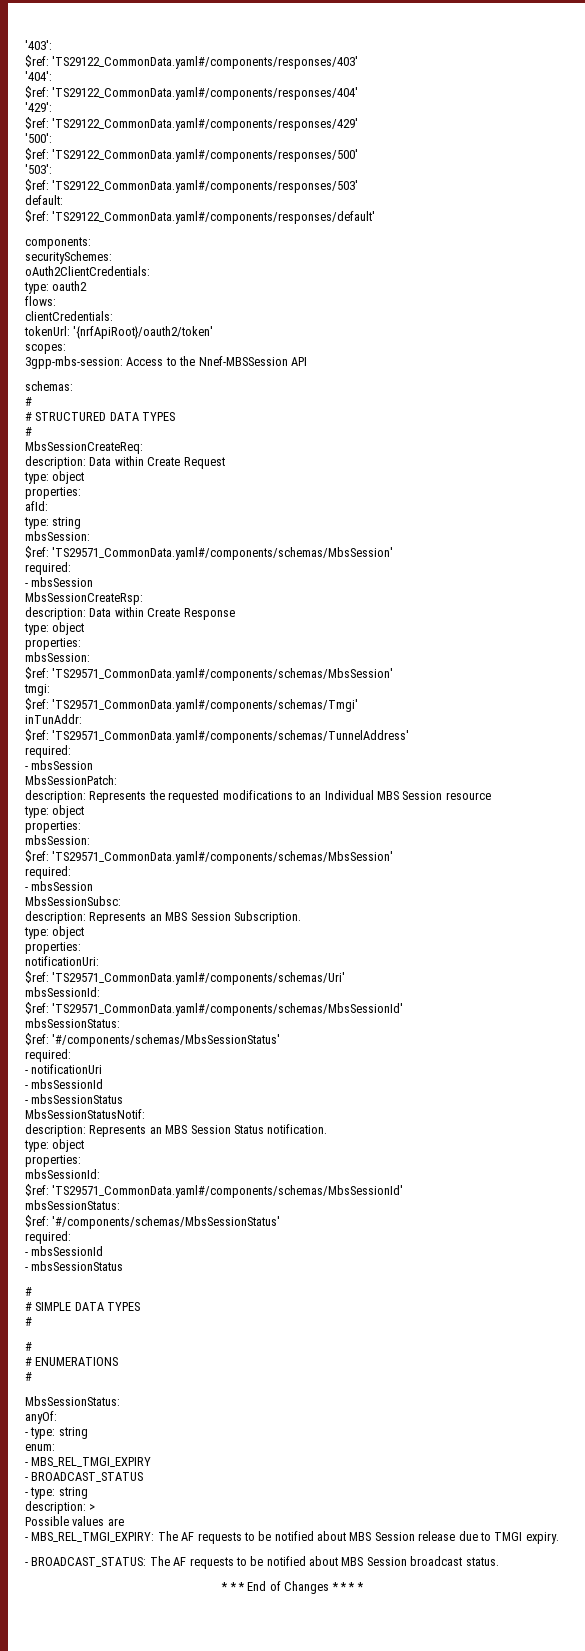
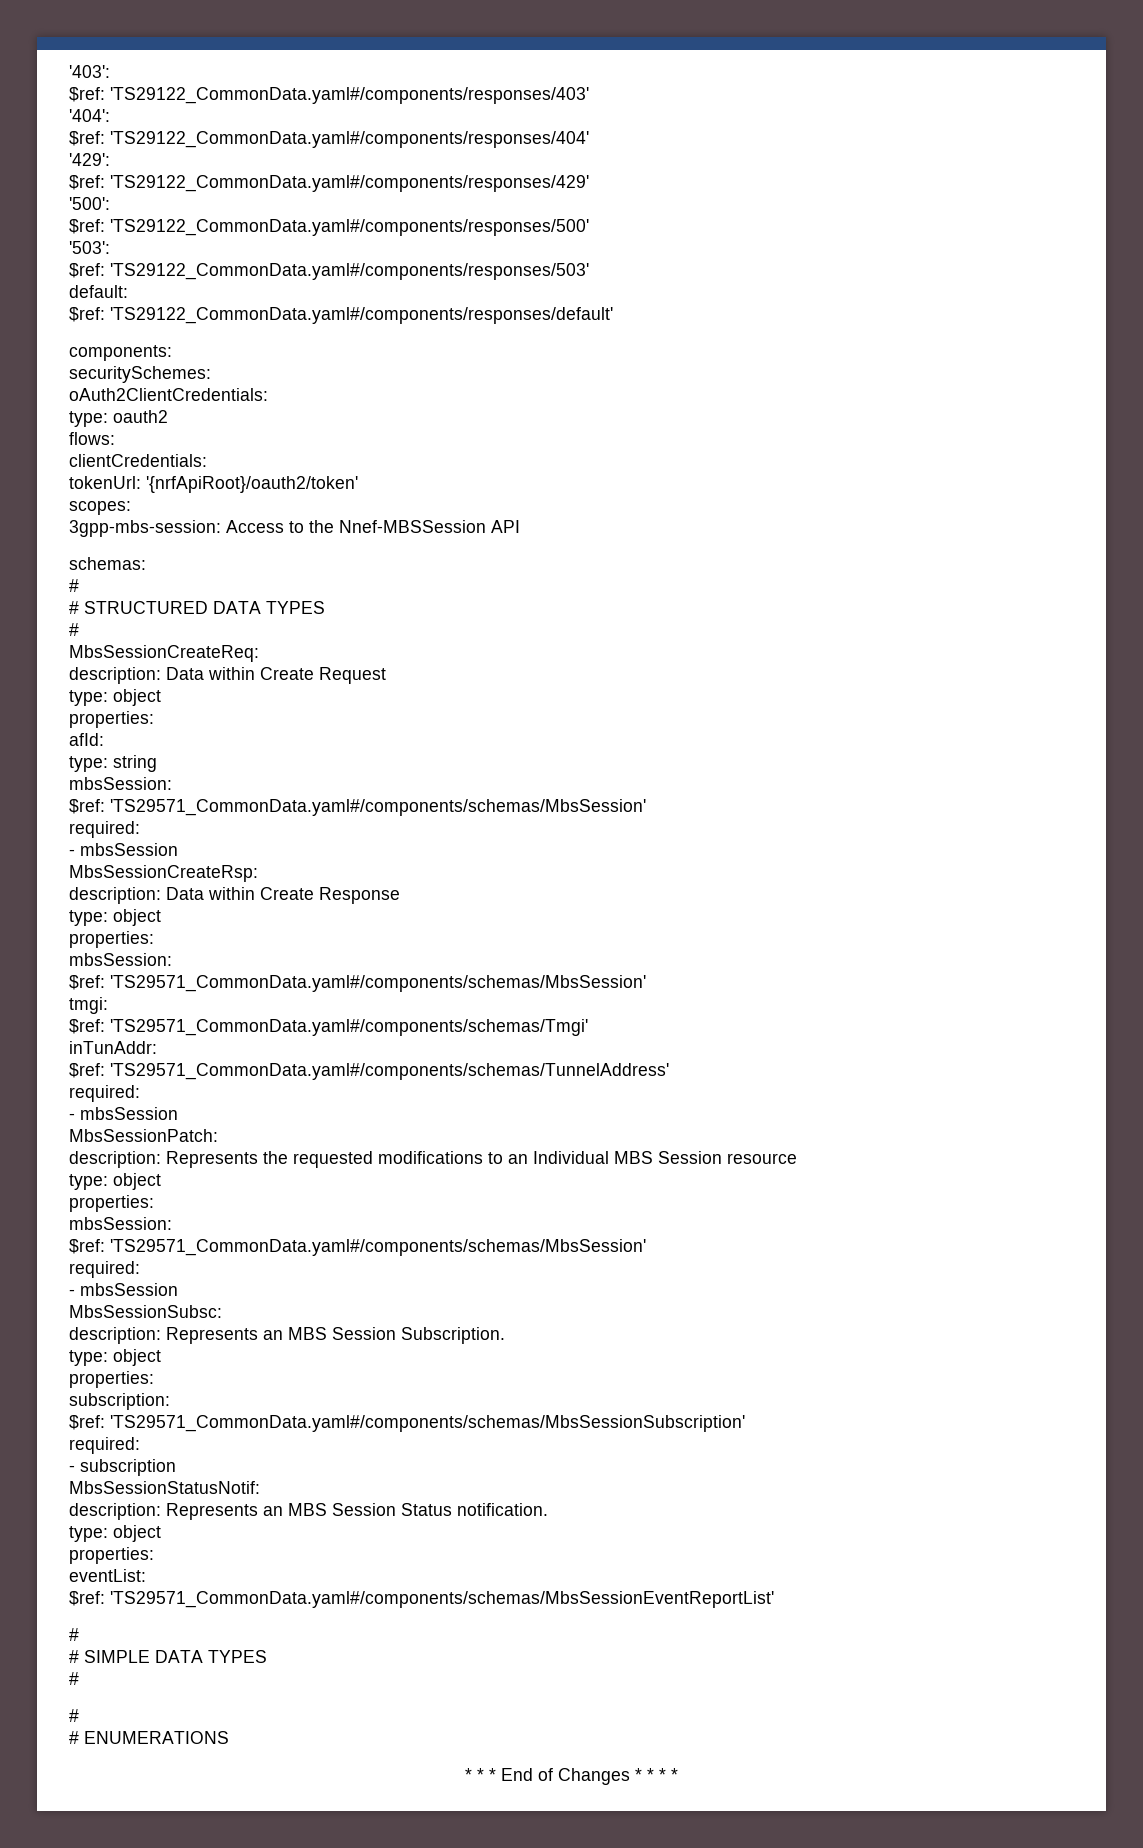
[25,956,99,966] [25,971,346,985] [25,987,100,997] [25,1002,404,1016] [25,1018,120,1028] [25,1033,281,1047] [25,1049,71,1062] [25,1064,103,1074] [25,1079,104,1089] [25,1094,124,1104] notificationUri: // $ref: 'TS29571_CommonData.yaml#/components/schemas/Uri' // mbsSessionId: // $ref: 'TS29571_CommonData.yaml#/components/schemas/MbsSessionId' // mbsSessionStatus: // $ref: '#/components/schemas/MbsSessionStatus' // required: // - notificationUri // - mbsSessionId // - mbsSessionStatus -> [69,1393,170,1410] [69,1415,745,1432] [69,1437,140,1454] [69,1459,176,1476] subscription: // $ref: 'TS29571_CommonData.yaml#/components/schemas/MbsSessionSubscription' // required: // - subscription
[25,1169,100,1179] [25,1184,404,1198] [25,1200,120,1210] [25,1215,281,1229] [25,1231,71,1244] [25,1246,104,1256] [25,1261,124,1271] mbsSessionId: // $ref: 'TS29571_CommonData.yaml#/components/schemas/MbsSessionId' // mbsSessionStatus: // $ref: '#/components/schemas/MbsSessionStatus' // required: // - mbsSessionId // - mbsSessionStatus -> [69,1569,146,1582] [69,1591,774,1608] eventList: // $ref: 'TS29571_CommonData.yaml#/components/schemas/MbsSessionEventReportList'
[25,1372,32,1381] [25,1396,120,1406] [25,1411,57,1424] [25,1427,88,1439] [25,1444,55,1451] [25,1457,152,1467] [25,1472,144,1482] [25,1487,88,1499] [25,1501,96,1514] [25,1516,124,1526] [25,1531,559,1544] [25,1556,499,1569] // # // MbsSessionStatus: // anyOf: // - type: string // enum: // - MBS_REL_TMGI_EXPIRY // - BROADCAST_STATUS // - type: string // description: > // Possible values are // - MBS_REL_TMGI_EXPIRY: The AF requests to be notified about MBS Session release due to TMGI expiry. // - BROADCAST_STATUS: The AF requests to be notified about MBS Session broadcast status. -> (229, 1737) none

